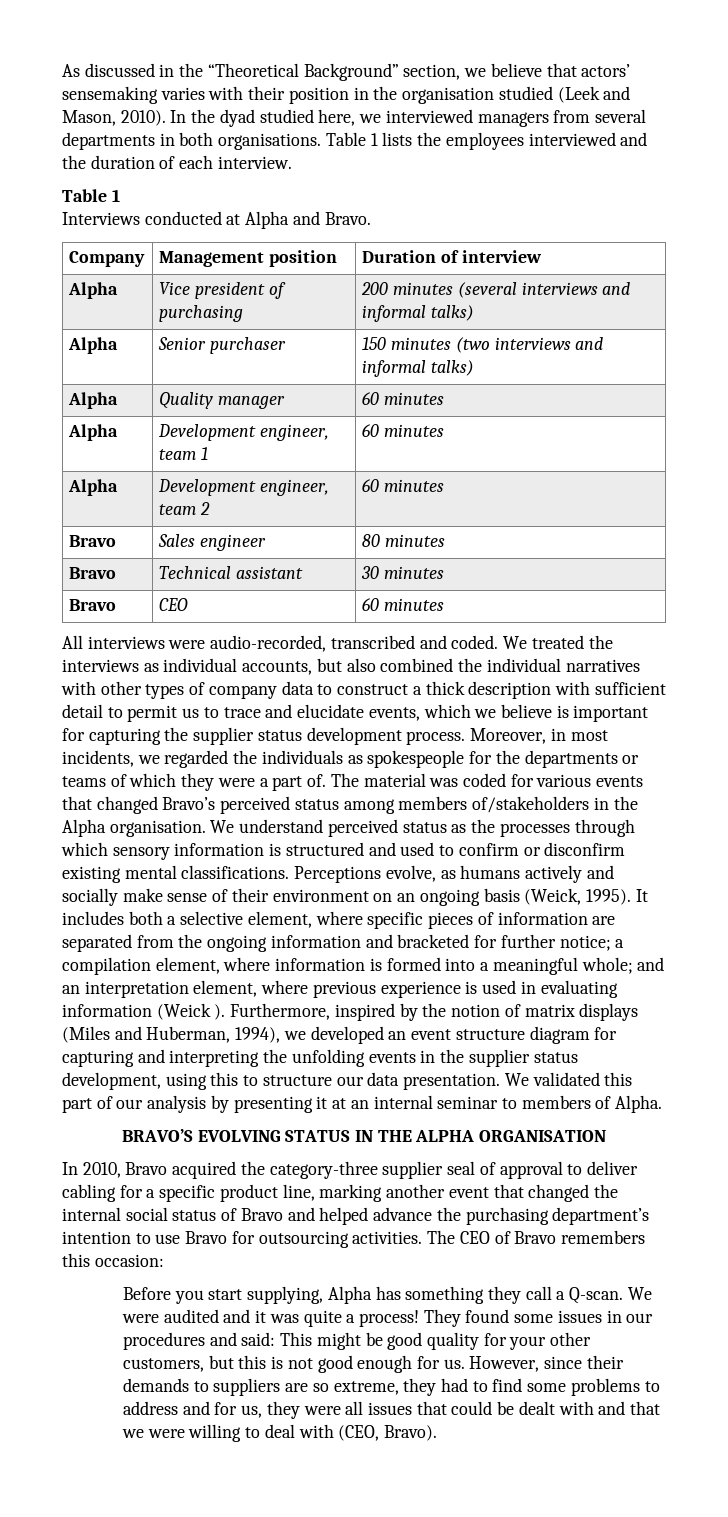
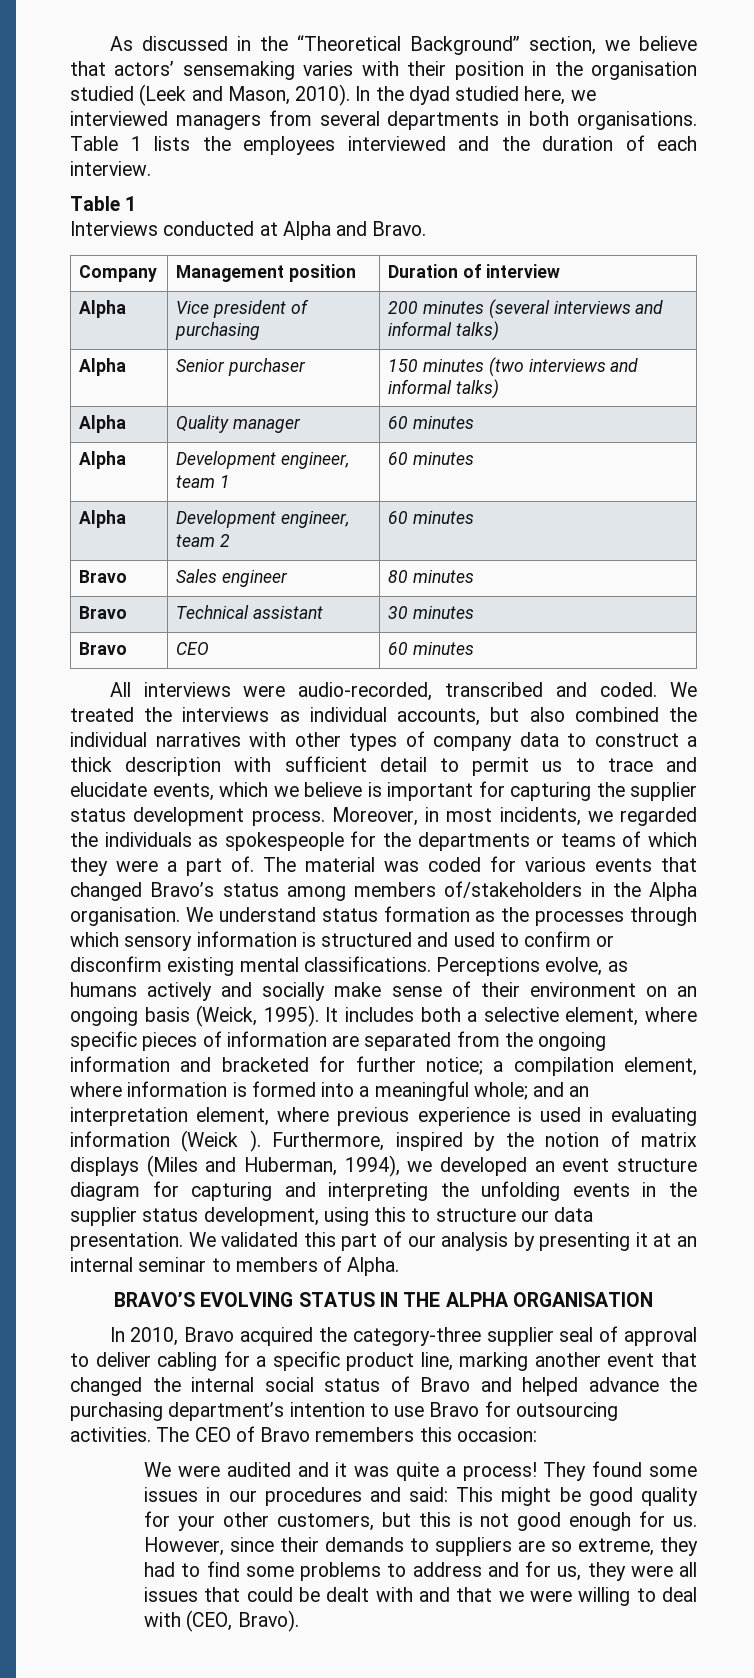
[220,796,291,814] perceived -> (215, 889) none
[327,819,447,837] perceived status -> [321,906,470,922] status formation
[122,1286,624,1304] Before you start supplying, Alpha has something they call a Q-scan. -> (537, 1434) none

